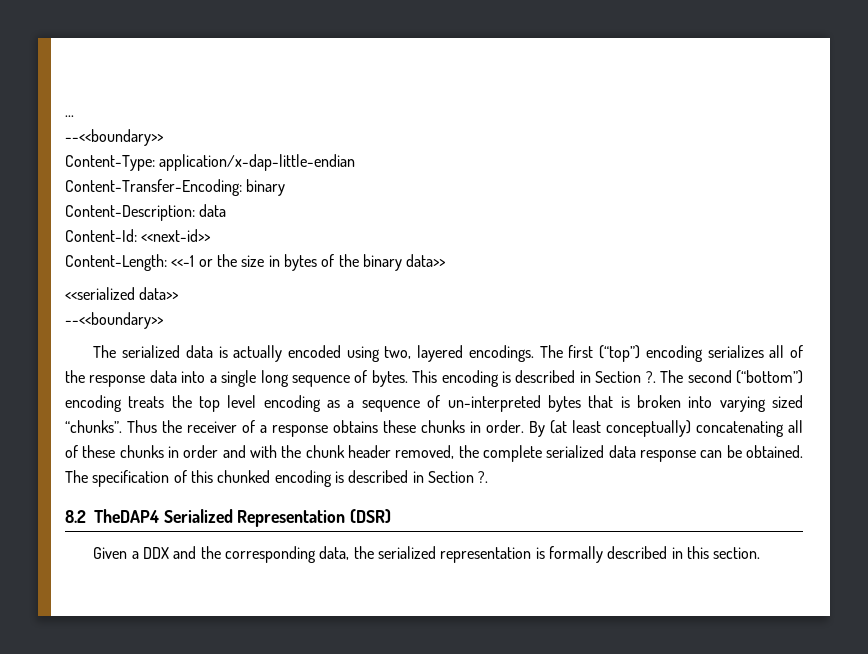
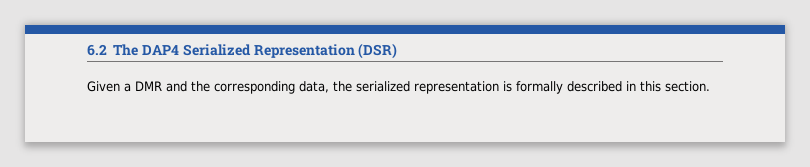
[65,115,74,117] [65,129,164,146] [65,154,356,171] [65,179,286,196] [65,204,227,221] [65,229,212,242] [65,254,447,271] [65,287,180,300] [65,312,164,329] [93,345,804,362] [65,370,804,387] [65,395,804,412] [65,420,803,437] [65,445,804,462] [65,470,489,487] [65,509,159,523] ... // --<<boundary>> // Content-Type: application/x-dap-little-endian // Content-Transfer-Encoding: binary // Content-Description: data // Content-Id: <<next-id>> // Content-Length: <<-1 or the size in bytes of the binary data>> // <<serialized data>> // --<<boundary>> // The serialized data is actually encoded using two, layered encodings. The first (“top”) encoding serializes all of the response data into a single long sequence of bytes. This encoding is described in Section ?. The second (“bottom”) encoding treats the top level encoding as a sequence of un-interpreted bytes that is broken into varying sized “chunks”. Thus the receiver of a response obtains these chunks in order. By (at least conceptually) concatenating all of these chunks in order and with the chunk header removed, the complete serialized data response can be obtained. The specification of this chunked encoding is described in Section ?. // 8.2 TheDAP4 -> [87,44,180,56] 6.2 The DAP4
[142,547,169,559] DDX -> [135,81,162,91] DMR

